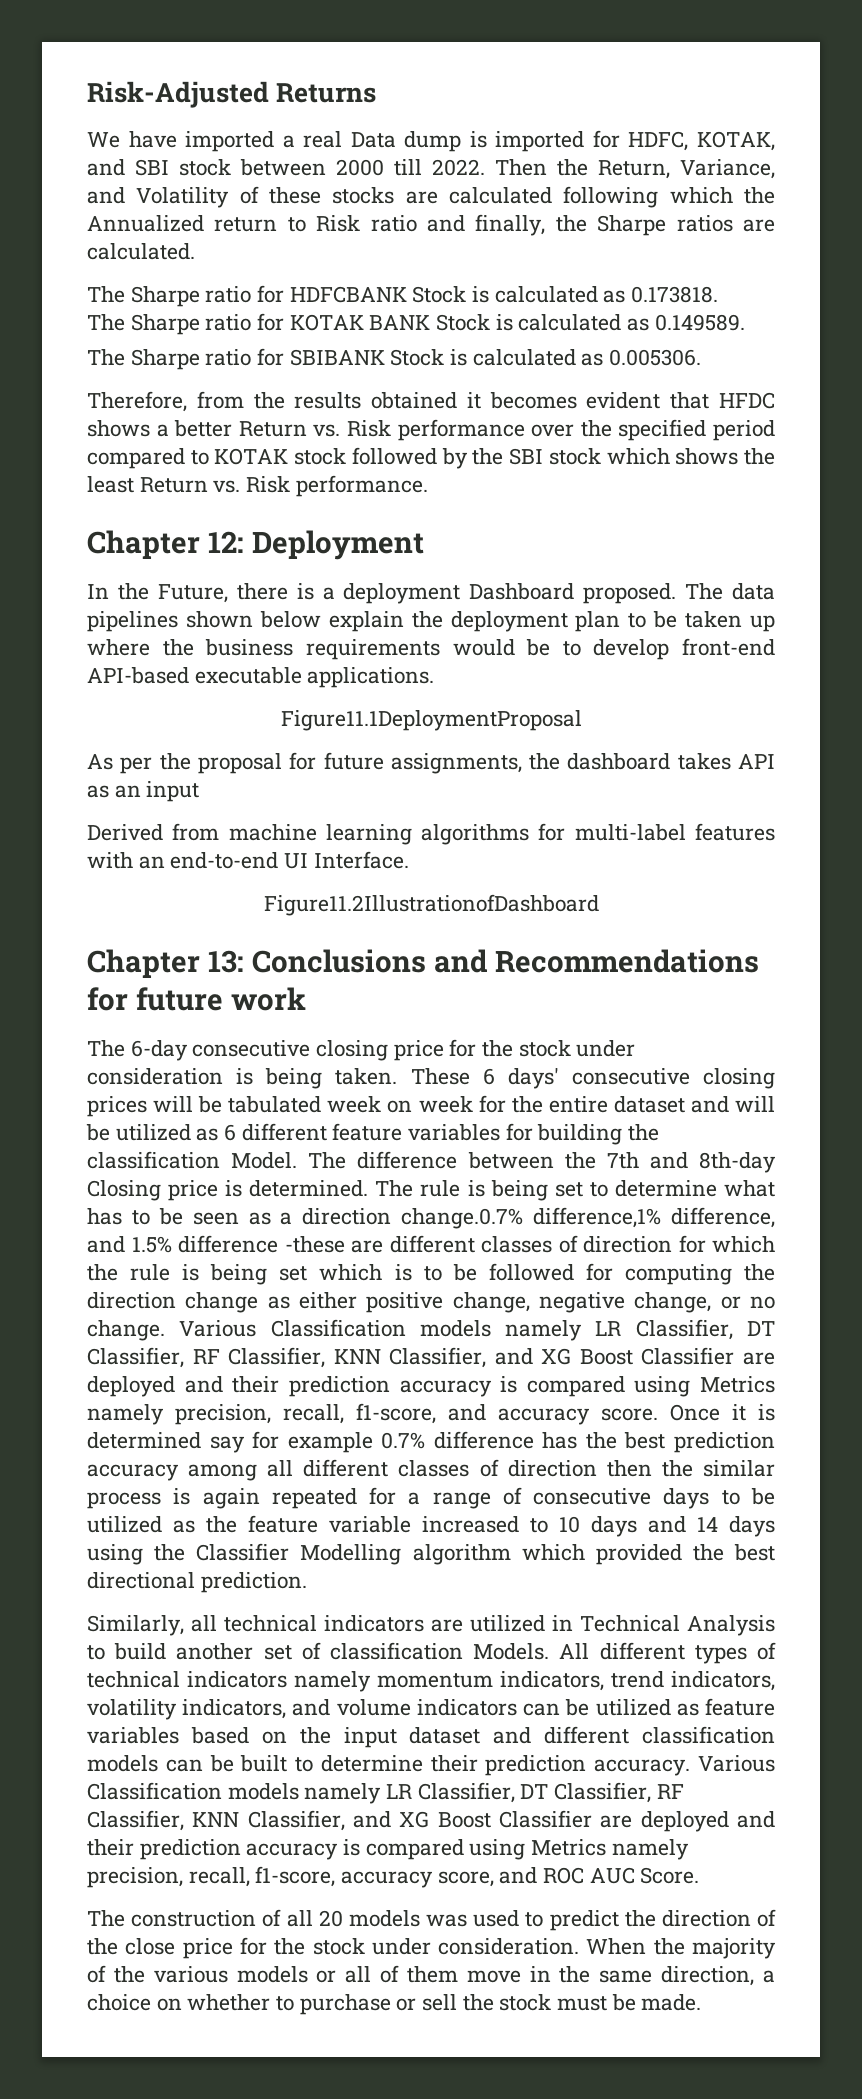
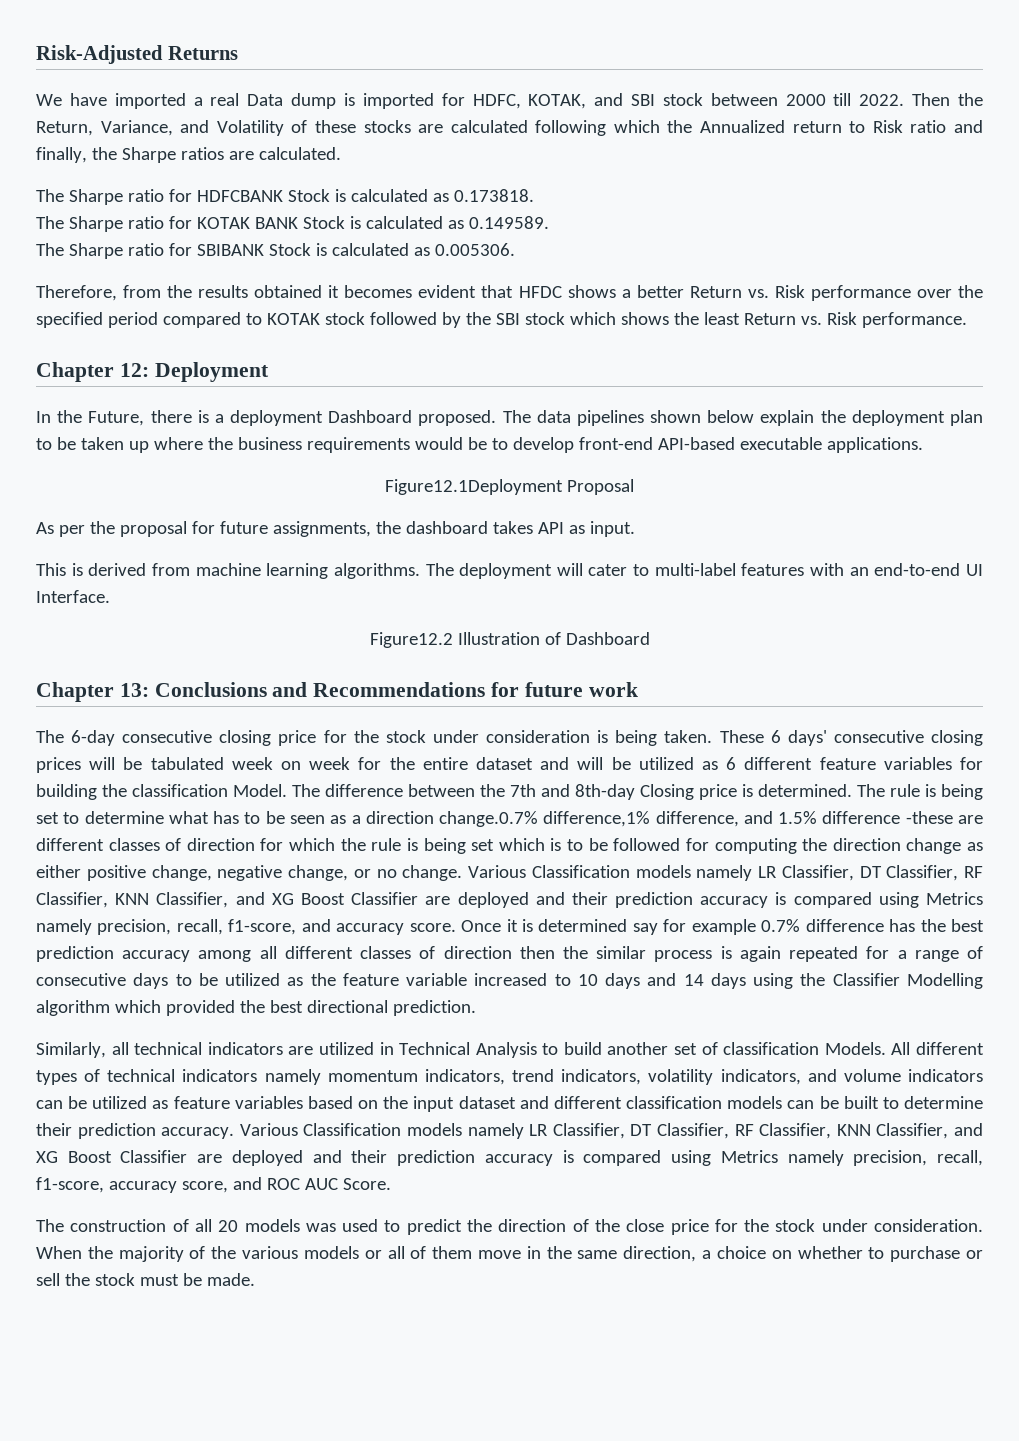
[280,710,582,731] Figure11.1DeploymentProposal -> [385,479,634,495] Figure12.1Deployment Proposal
[114,781,200,802] [87,823,566,845] an input // Derived from machine learning algorithms for -> [589,521,635,537] [36,563,650,579] input. // This is derived from machine learning algorithms. The deployment will cater to
[263,894,599,916] Figure11.2IllustrationofDashboard -> [369,632,650,648] Figure12.2 Illustration of Dashboard

